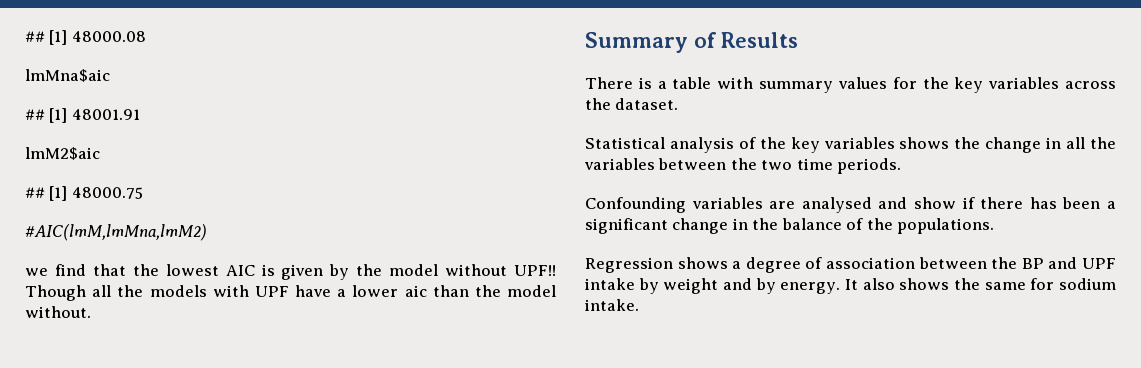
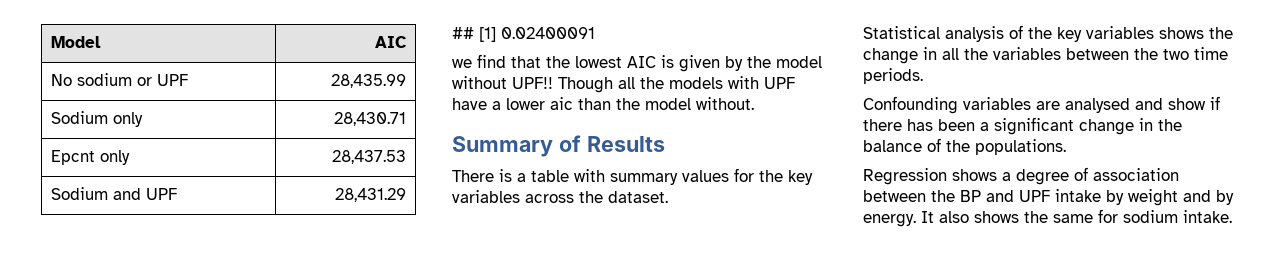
[25,30,146,45] [25,69,110,82] [25,108,140,123] [25,147,100,160] [25,186,143,201] [25,224,207,241] ## [1] 48000.08 // lmMna$aic // ## [1] 48001.91 // lmM2$aic // ## [1] 48000.75 // #AIC(lmM,lmMna,lmM2) -> [50,36,101,48] [375,36,408,48] [50,73,188,86] [331,74,407,88] [50,111,143,127] [334,112,407,126] [50,150,130,165] [332,150,407,164] [50,187,177,200] [335,188,407,202] [452,27,595,42] Model | AIC // No sodium or UPF | 28,435.99 // Sodium only | 28,430.71 // Epcnt only | 28,437.53 // Sodium and UPF | 28,431.29 // ## [1] 0.02400091

